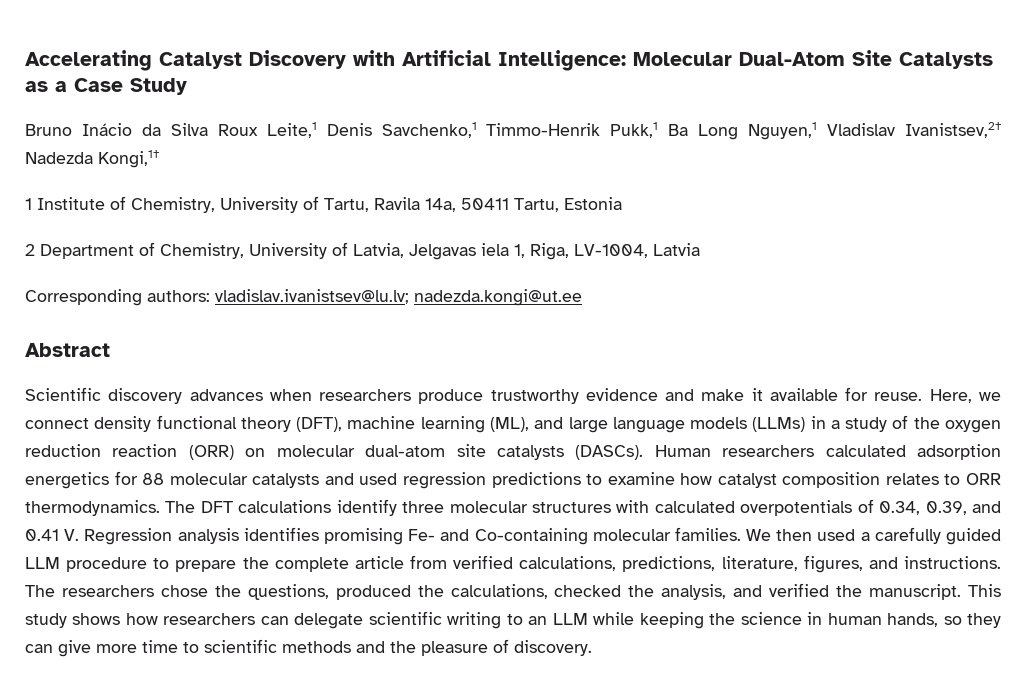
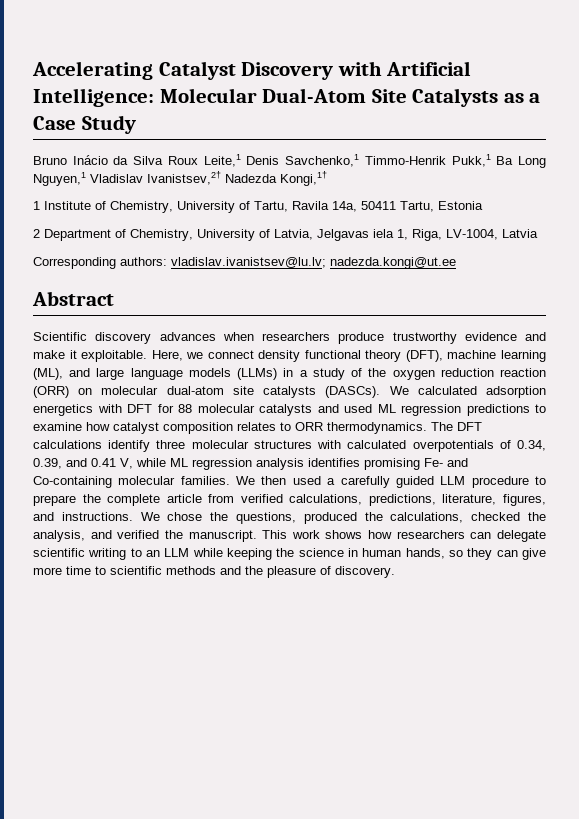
[769,387,923,401] available for reuse. -> [81,350,148,362] exploitable.
[654,445,815,457] Human researchers -> [389,386,409,395] We
(109, 480) none -> [97,404,152,413] with DFT
(398, 479) none -> [377,404,396,413] ML
[64,528,173,545] V. Regression -> [120,458,252,470] V, while ML regression
[25,585,154,597] The researchers -> [140,512,160,521] We
[25,613,67,628] study -> [291,530,320,539] work

